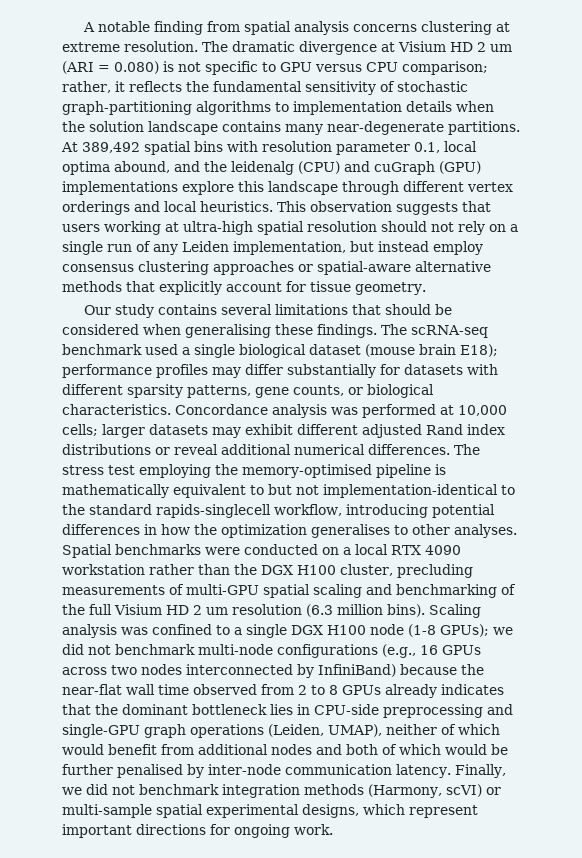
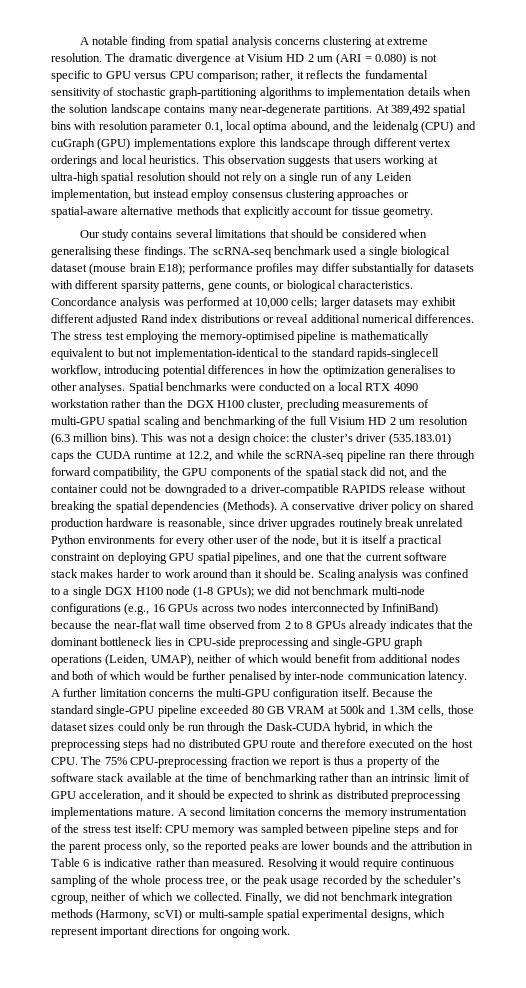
(425, 610) none -> [141,433,451,445] [51,450,475,462] [51,467,447,479] [51,484,466,496] [51,501,474,513] [51,518,464,530] [51,535,443,547] [51,552,448,564] [51,569,315,578] This was not a design choice: the cluster’s driver (535.183.01) caps the CUDA runtime at 12.2, and while the scRNA-seq pipeline ran there through forward compatibility, the GPU components of the spatial stack did not, and the container could not be downgraded to a driver-compatible RAPIDS release without breaking the spatial dependencies (Methods). A conservative driver policy on shared production hardware is reasonable, since driver upgrades routinely break unrelated Python environments for every other user of the node, but it is itself a practical constraint on deploying GPU spatial pipelines, and one that the current software stack makes harder to work around than it should be.
(451, 771) none -> [51,688,434,700] [51,705,474,717] [51,722,433,734] [51,739,473,751] [51,756,440,768] [51,773,470,785] [51,790,462,802] [51,807,467,819] [51,824,459,836] [51,841,474,853] [51,858,455,870] [51,875,461,887] [51,892,242,904] A further limitation concerns the multi-GPU configuration itself. Because the standard single-GPU pipeline exceeded 80 GB VRAM at 500k and 1.3M cells, those dataset sizes could only be run through the Dask-CUDA hybrid, in which the preprocessing steps had no distributed GPU route and therefore executed on the host CPU. The 75% CPU-preprocessing fraction we report is thus a property of the software stack available at the time of benchmarking rather than an intrinsic limit of GPU acceleration, and it should be expected to shrink as distributed preprocessing implementations mature. A second limitation concerns the memory instrumentation of the stress test itself: CPU memory was sampled between pipeline steps and for the parent process only, so the reported peaks are lower bounds and the attribution in Table 6 is indicative rather than measured. Resolving it would require continuous sampling of the whole process tree, or the peak usage recorded by the scheduler’s cgroup, neither of which we collected.

